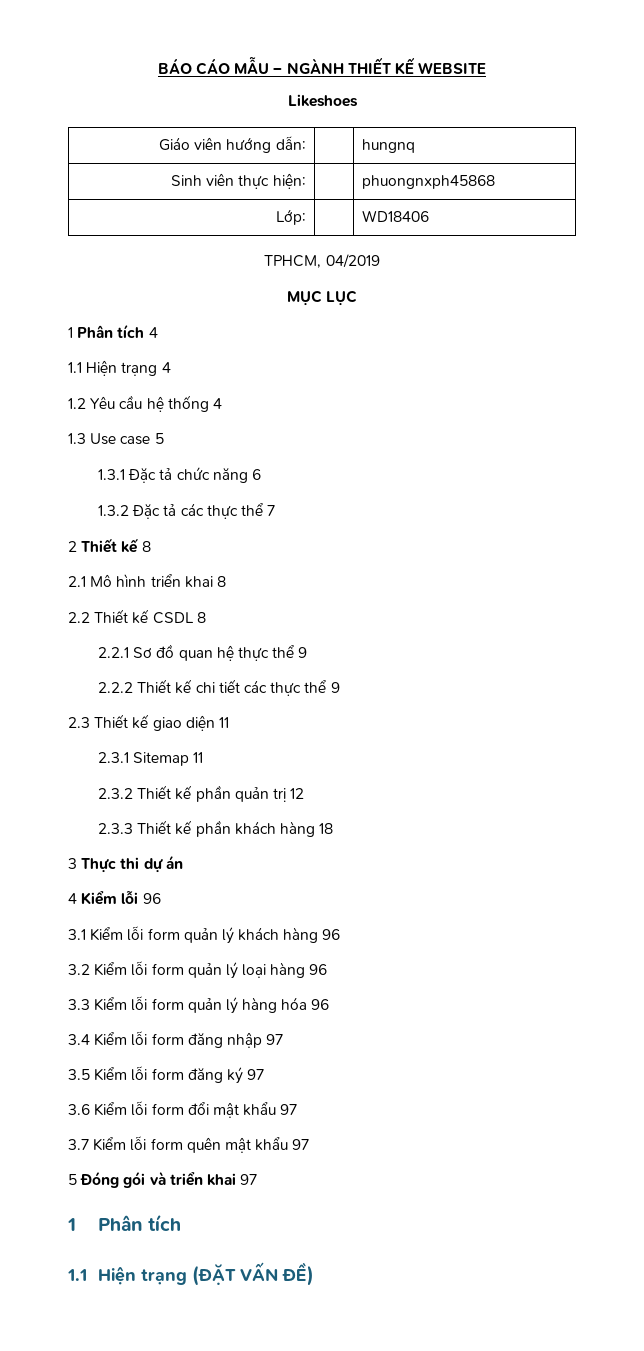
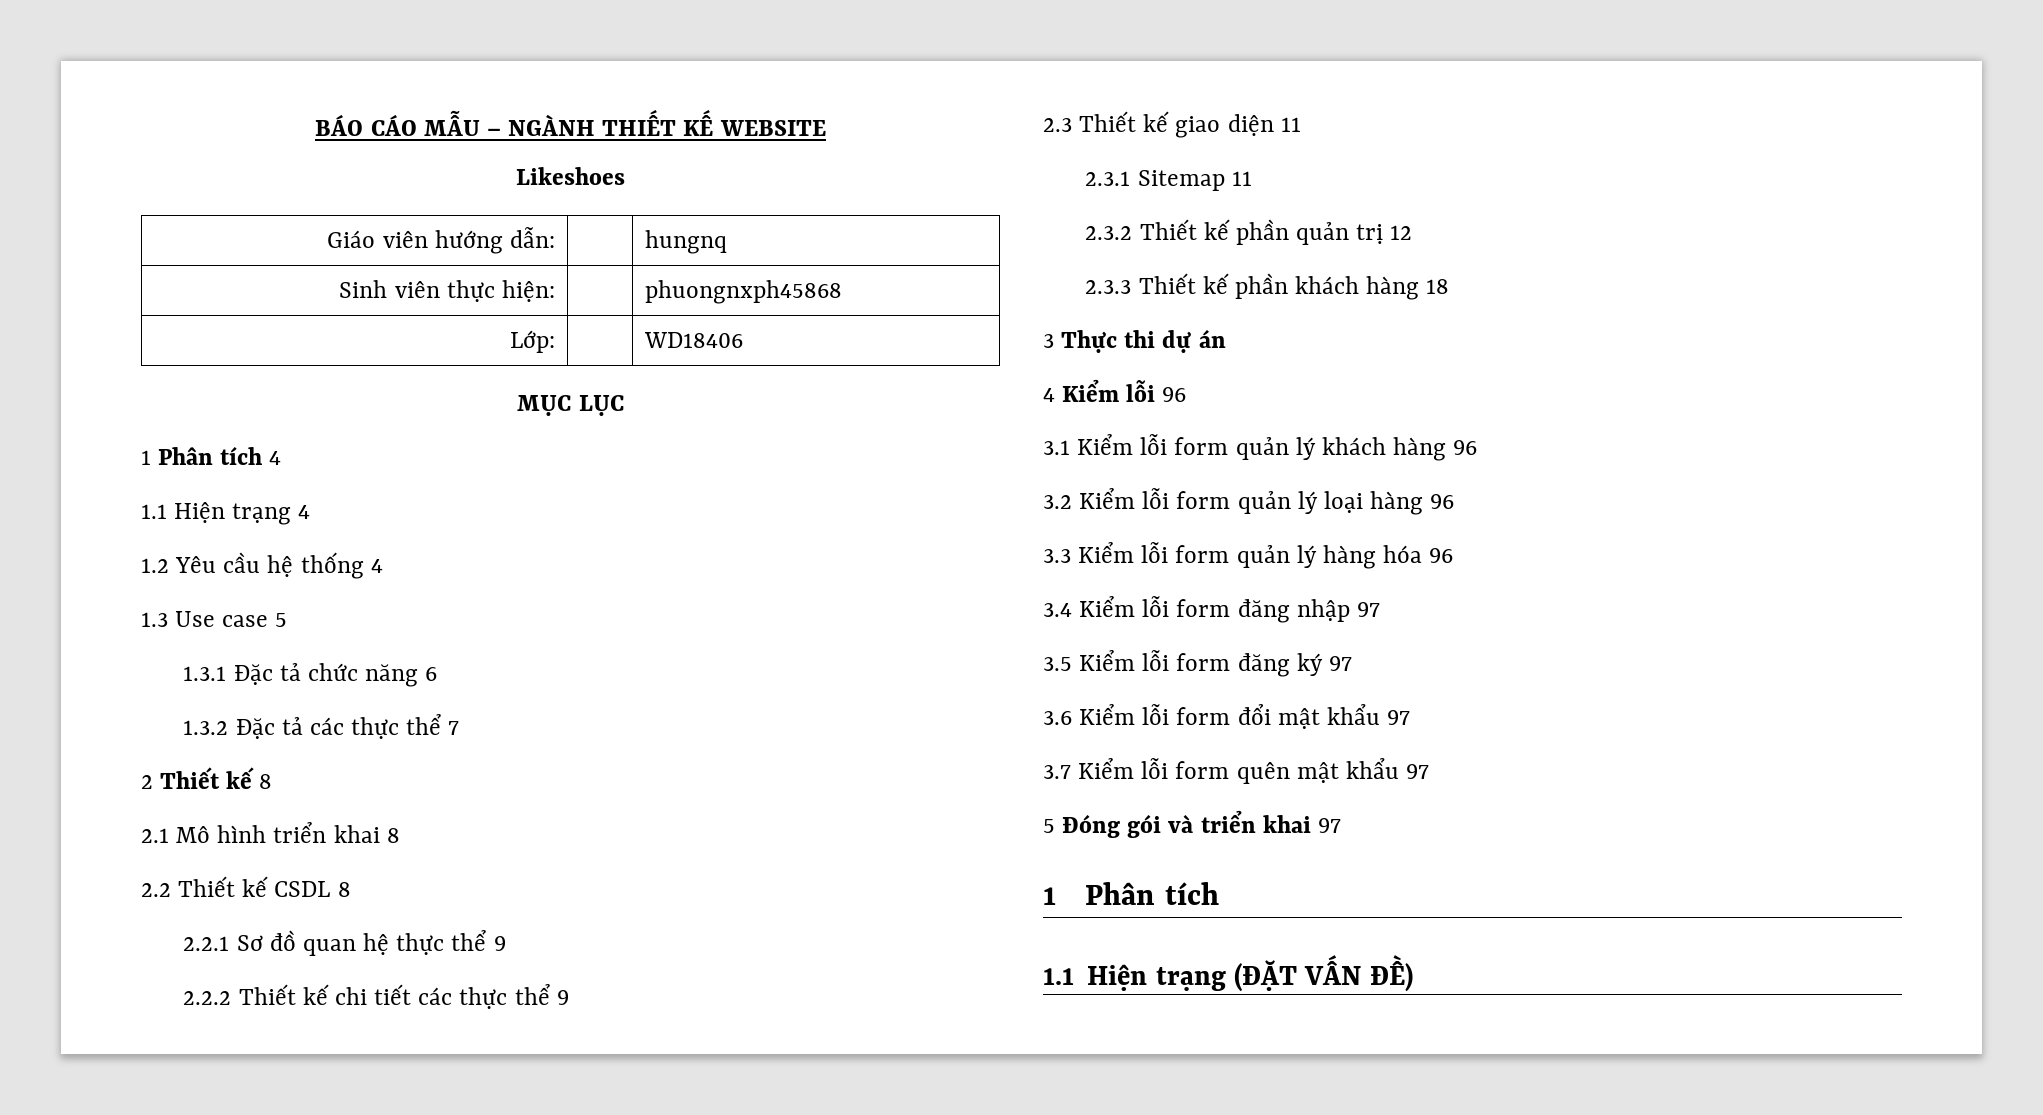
[264,254,380,268] // TPHCM, 04/2019 -> (744, 340) none

